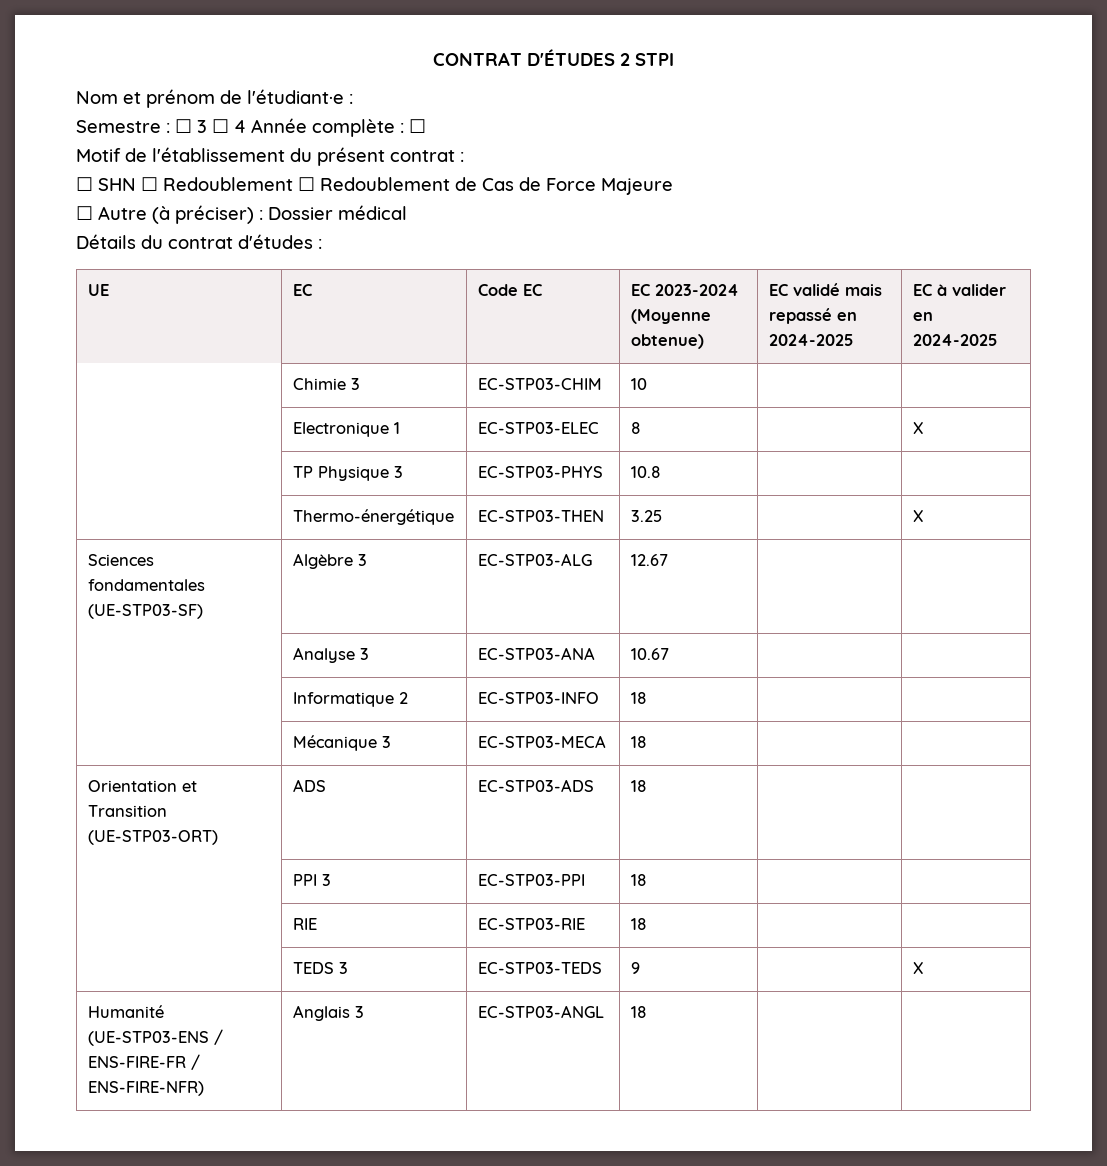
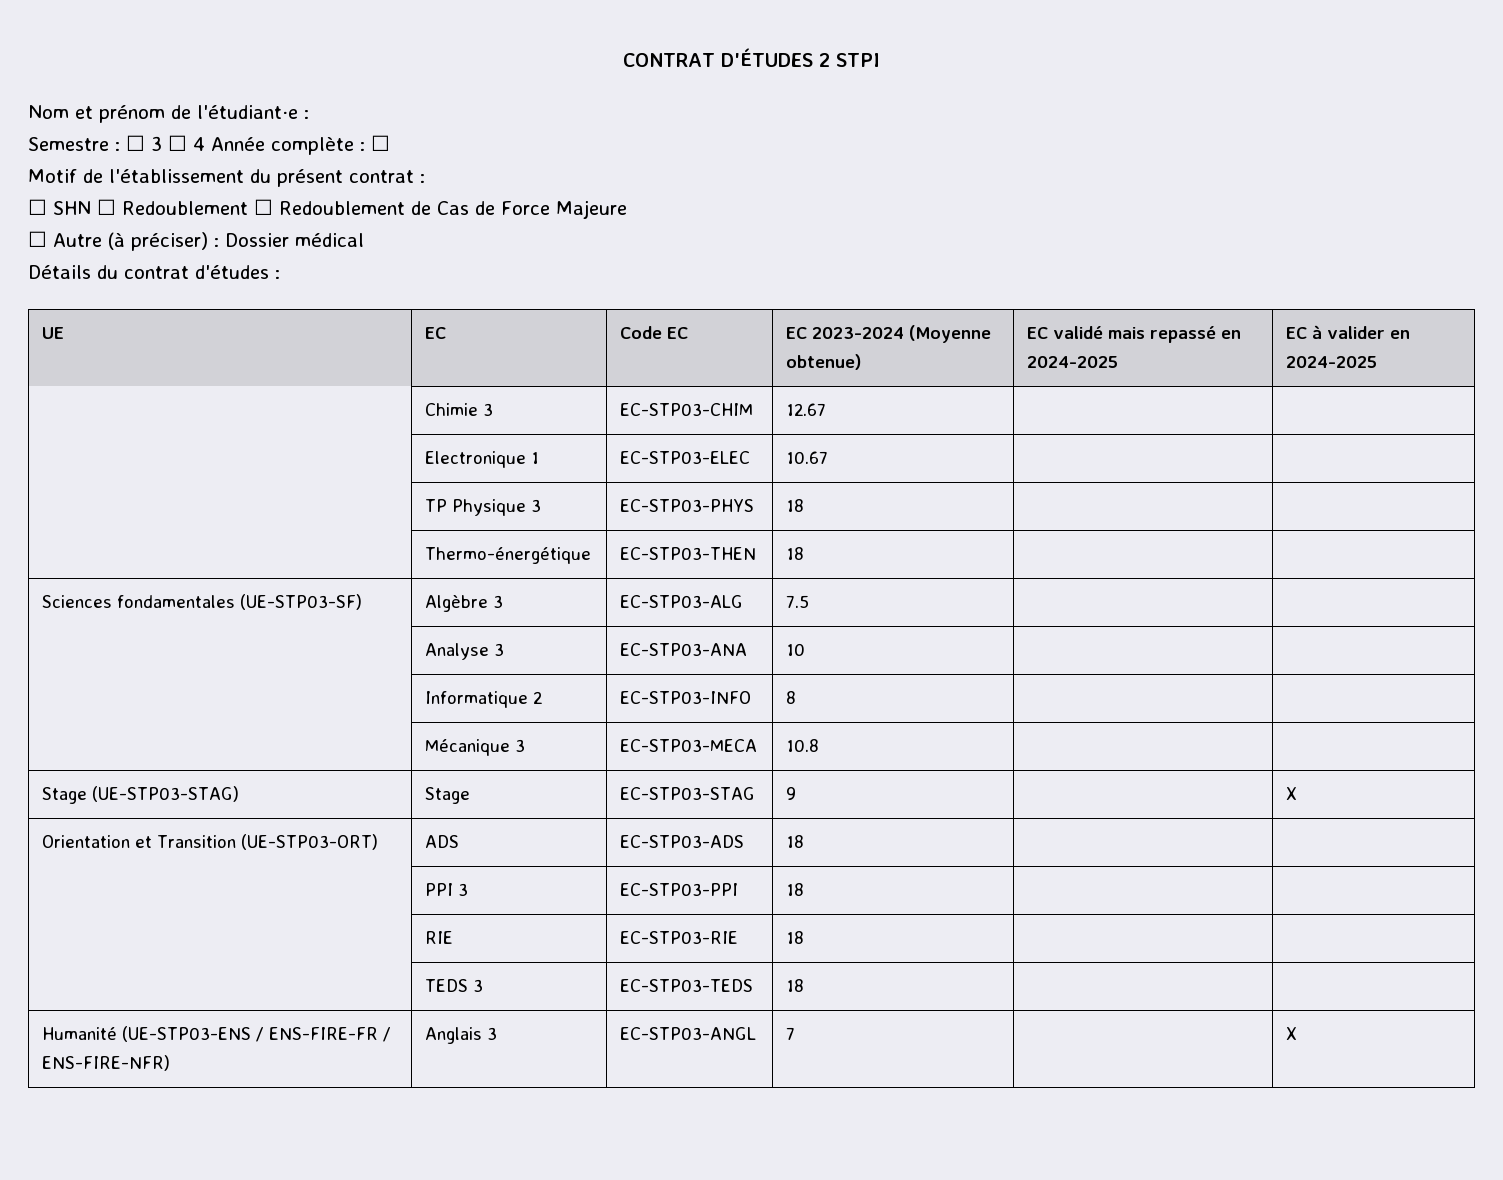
[630,378,647,390] 10 -> [786,403,827,416] 12.67
[630,422,641,434] [912,422,923,434] 8 | | X -> [786,451,829,464] 10.67 | |
[630,466,661,478] 10.8 -> [786,499,805,512] 18
[630,510,662,522] [912,510,923,522] 3.25 | | X -> [786,547,805,560] 18 | |
[630,554,668,566] 12.67 -> [786,595,810,608] 7.5
[630,648,669,660] 10.67 -> [786,643,806,656] 10
[630,692,647,704] 18 -> [786,691,797,704] 8
[630,736,647,748] 18 | | -> [786,739,820,752] [42,786,240,804] [425,787,471,804] [620,787,756,800] [786,787,797,800] [1286,787,1298,800] 10.8 | | // Stage (UE-STP03-STAG) | Stage | EC-STP03-STAG | 9 | | X
[630,962,640,974] [912,962,923,974] 9 | | X -> [786,979,805,992] 18 | |
[630,1006,647,1018] 18 | | -> [786,1027,796,1040] [1286,1027,1298,1040] 7 | | X

